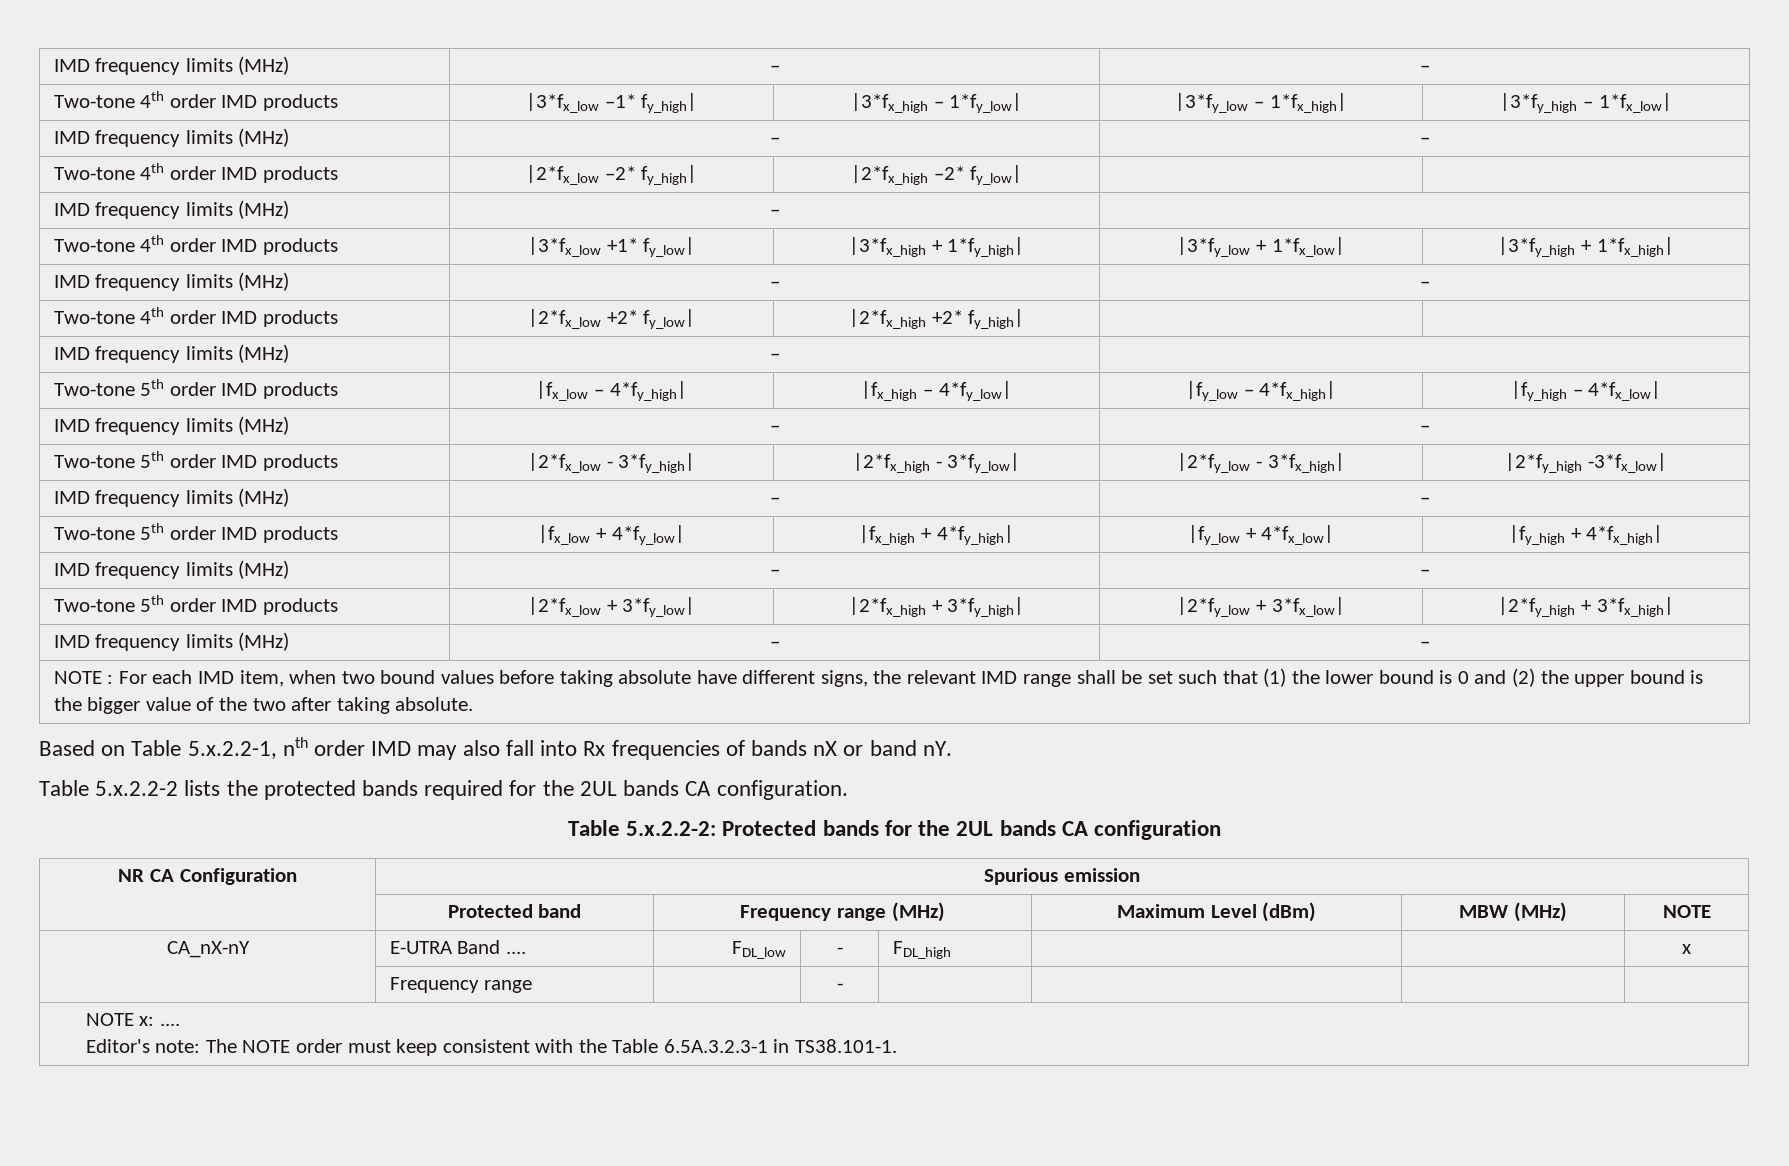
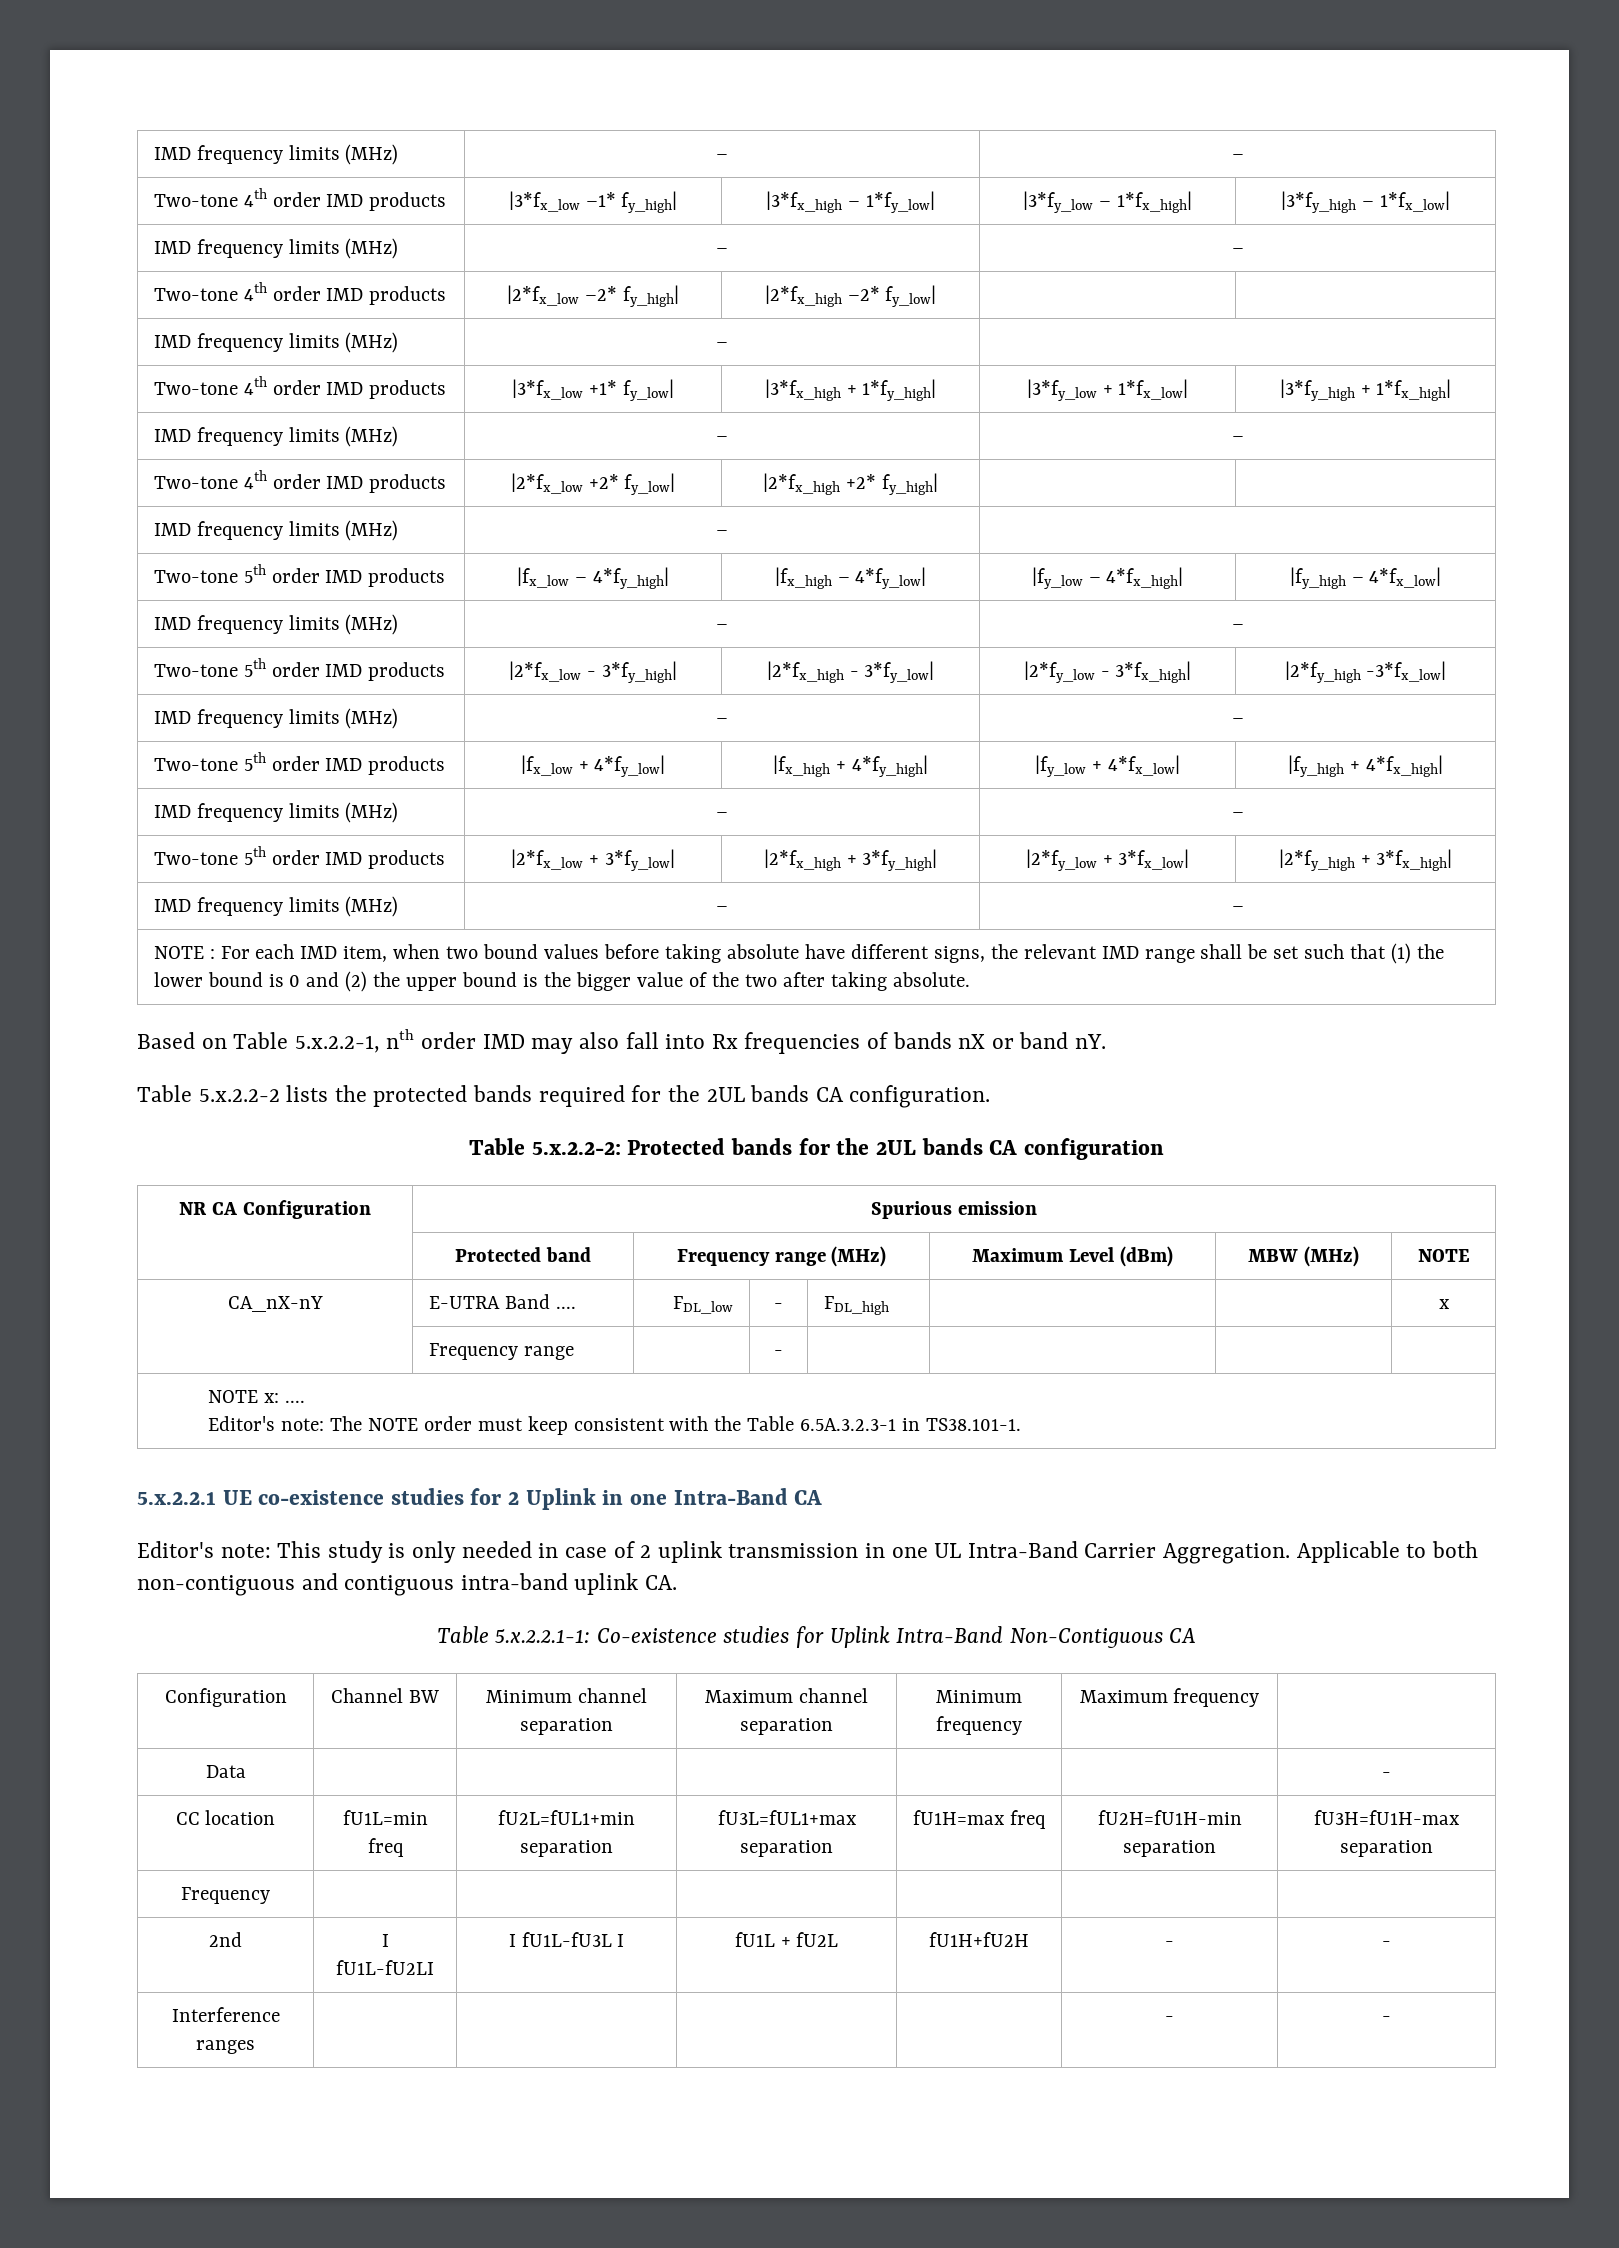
(897, 1046) none -> [137,1488,823,1510] [137,1541,1478,1564] [137,1573,678,1596] [436,1626,1197,1648] [164,1688,287,1707] [331,1688,439,1703] [486,1688,647,1703] [520,1718,613,1735] [705,1688,868,1703] [740,1718,833,1735] [936,1690,1022,1703] [936,1716,1022,1735] [1079,1688,1260,1707] [205,1765,246,1778] [1382,1772,1391,1778] [175,1810,276,1825] [342,1810,428,1825] [367,1838,404,1857] [498,1810,635,1825] [520,1840,613,1857] [717,1810,856,1825] [740,1840,833,1857] [913,1810,1046,1829] [1097,1810,1242,1825] [1123,1840,1216,1857] [1314,1810,1459,1825] [1340,1840,1433,1857] [181,1887,270,1904] [209,1932,242,1947] [381,1934,389,1947] [336,1960,434,1975] [508,1932,625,1947] [734,1932,839,1947] [929,1932,1029,1947] [1165,1941,1174,1947] [1382,1941,1391,1947] [171,2007,280,2022] [196,2040,255,2054] [1165,2016,1174,2022] [1382,2016,1391,2022] // 5.x.2.2.1 UE co-existence studies for 2 Uplink in one Intra-Band CA // Editor's note: This study is only needed in case of 2 uplink transmission in one UL Intra-Band Carrier Aggregation. Applicable to both non-contiguous and contiguous intra-band uplink CA. // Table 5.x.2.2.1-1: Co-existence studies for Uplink Intra-Band Non-Contiguous CA // Configuration | Channel BW | Minimum channel separation | Maximum channel separation | Minimum frequency | Maximum frequency | // Data | | | | | | - // CC location | fU1L=min freq | fU2L=fUL1+min separation | fU3L=fUL1+max separation | fU1H=max freq | fU2H=fU1H-min separation | fU3H=fU1H-max separation // Frequency | | | | | | // 2nd | I fU1L-fU2LI | I fU1L-fU3L I | fU1L + fU2L | fU1H+fU2H | - | - // Interference ranges | | | | | - | -

